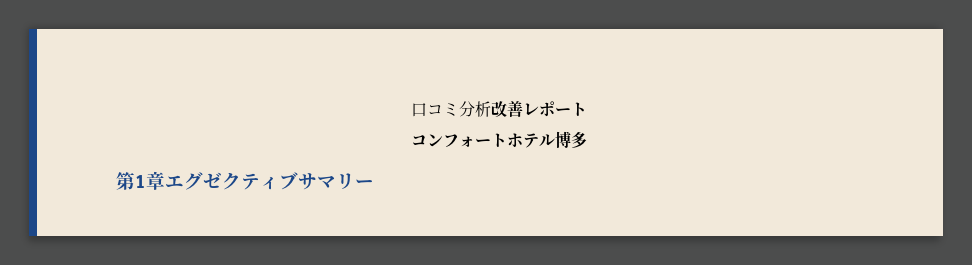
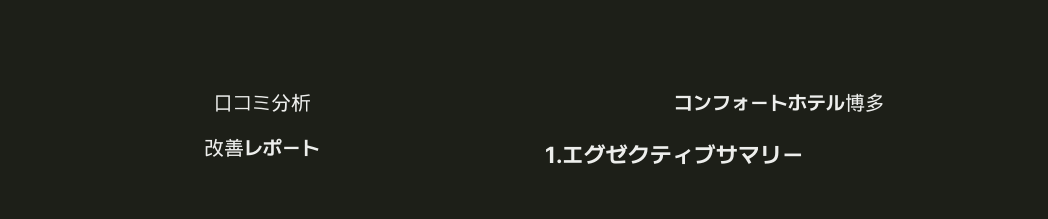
(491, 109) none -> (311, 102) //
[116,171,165,190] 第1章 -> [545,146,562,164] 1.

